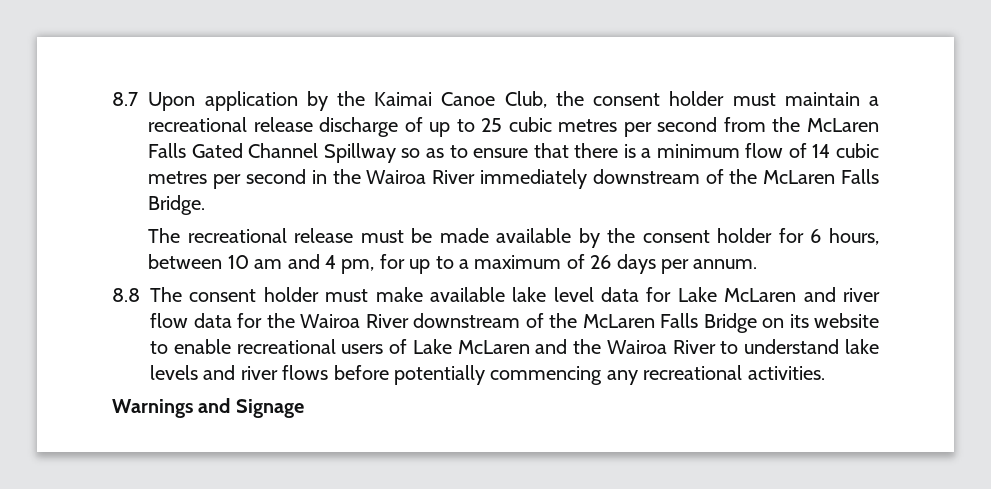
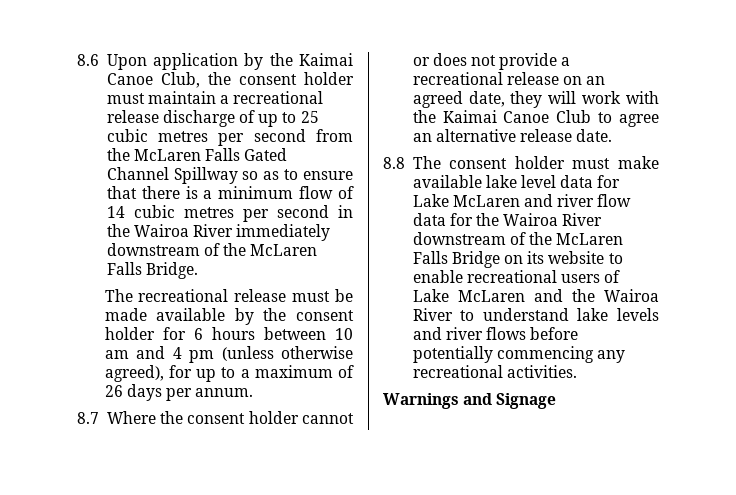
[112,92,138,106] 8.7 -> [77,54,99,66] 8.6
[828,228,879,245] hours, -> [211,327,255,340] hours
[341,259,375,274] pm, -> [189,346,353,363] [104,365,164,382] pm (unless otherwise agreed),
(758, 264) none -> [77,411,354,424] [412,53,571,70] [412,72,606,85] [412,91,659,108] [412,110,659,127] [412,129,613,142] // 8.7 Where the consent holder cannot or does not provide a recreational release on an agreed date, they will work with the Kaimai Canoe Club to agree an alternative release date.

